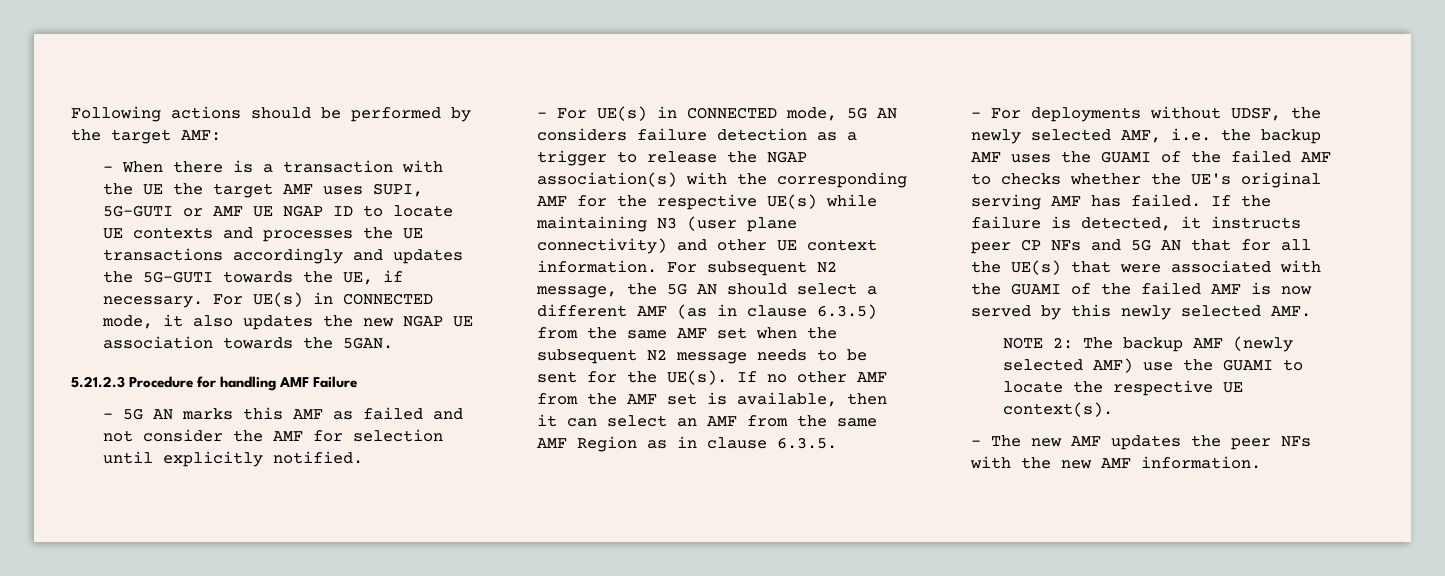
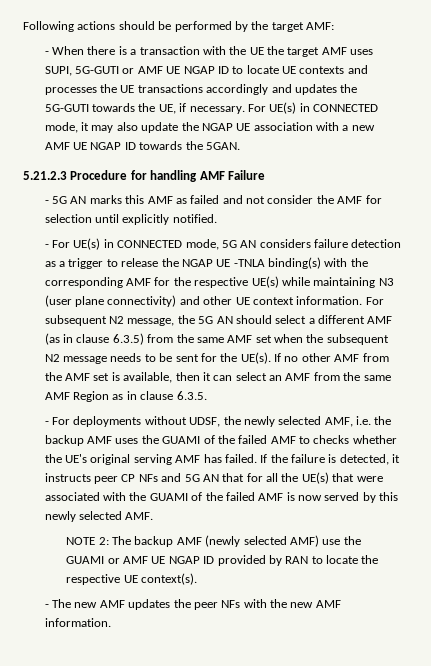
[192,315,473,330] [102,336,213,349] also updates the new NGAP UE association -> [91,122,375,133] [44,142,136,150] may also update the NGAP UE association with a new AMF UE NGAP ID
[536,172,677,187] association(s) -> [216,257,322,269] UE -TNLA binding(s)
(1273, 365) none -> [107,555,309,566] or AMF UE NGAP ID provided by RAN

